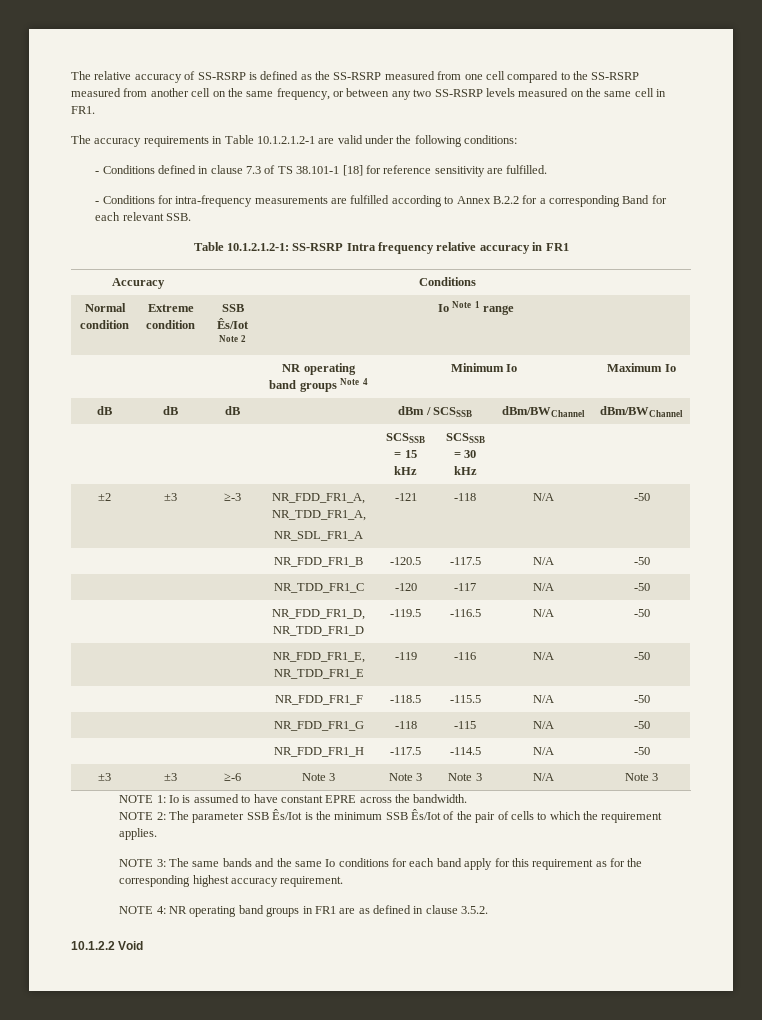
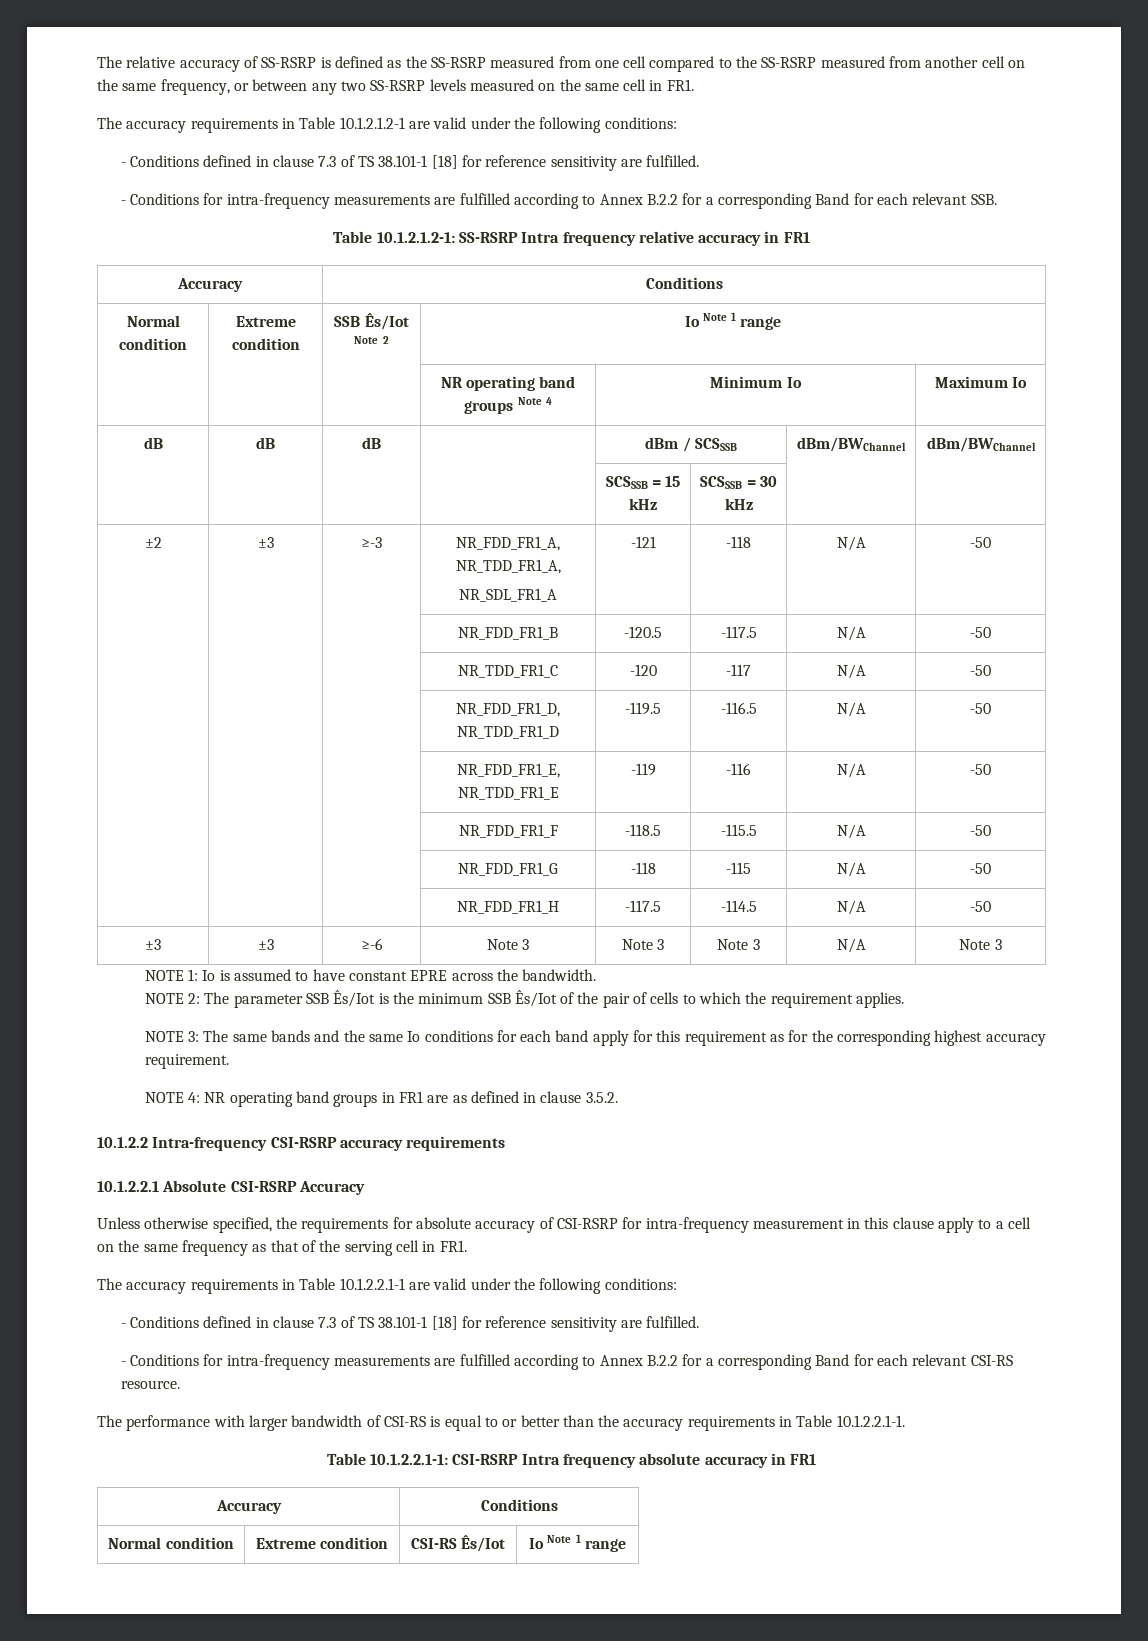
[118,941,144,950] Void -> [152,1136,506,1151] [97,1180,365,1195] [97,1217,1032,1233] [97,1240,467,1256] [97,1278,677,1294] [120,1316,700,1332] [120,1354,1013,1370] [120,1380,180,1389] [97,1415,905,1431] [326,1453,817,1468] [215,1500,282,1514] [480,1499,558,1511] [108,1537,234,1549] [255,1537,389,1549] [410,1535,506,1552] [529,1534,626,1552] Intra-frequency CSI-RSRP accuracy requirements // 10.1.2.2.1 Absolute CSI-RSRP Accuracy // Unless otherwise specified, the requirements for absolute accuracy of CSI-RSRP for intra-frequency measurement in this clause apply to a cell on the same frequency as that of the serving cell in FR1. // The accuracy requirements in Table 10.1.2.2.1-1 are valid under the following conditions: // - Conditions defined in clause 7.3 of TS 38.101-1 [18] for reference sensitivity are fulfilled. // - Conditions for intra-frequency measurements are fulfilled according to Annex B.2.2 for a corresponding Band for each relevant CSI-RS resource. // The performance with larger bandwidth of CSI-RS is equal to or better than the accuracy requirements in Table 10.1.2.2.1-1. // Table 10.1.2.2.1-1: CSI-RSRP Intra frequency absolute accuracy in FR1 // Accuracy | Conditions // Normal condition | Extreme condition | CSI-RS Ês/Iot | Io Note 1 range

